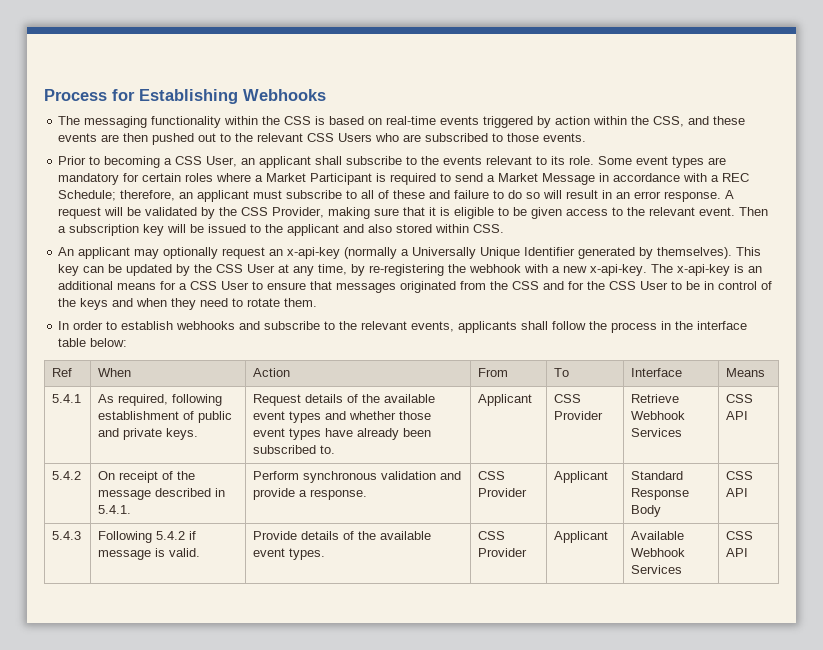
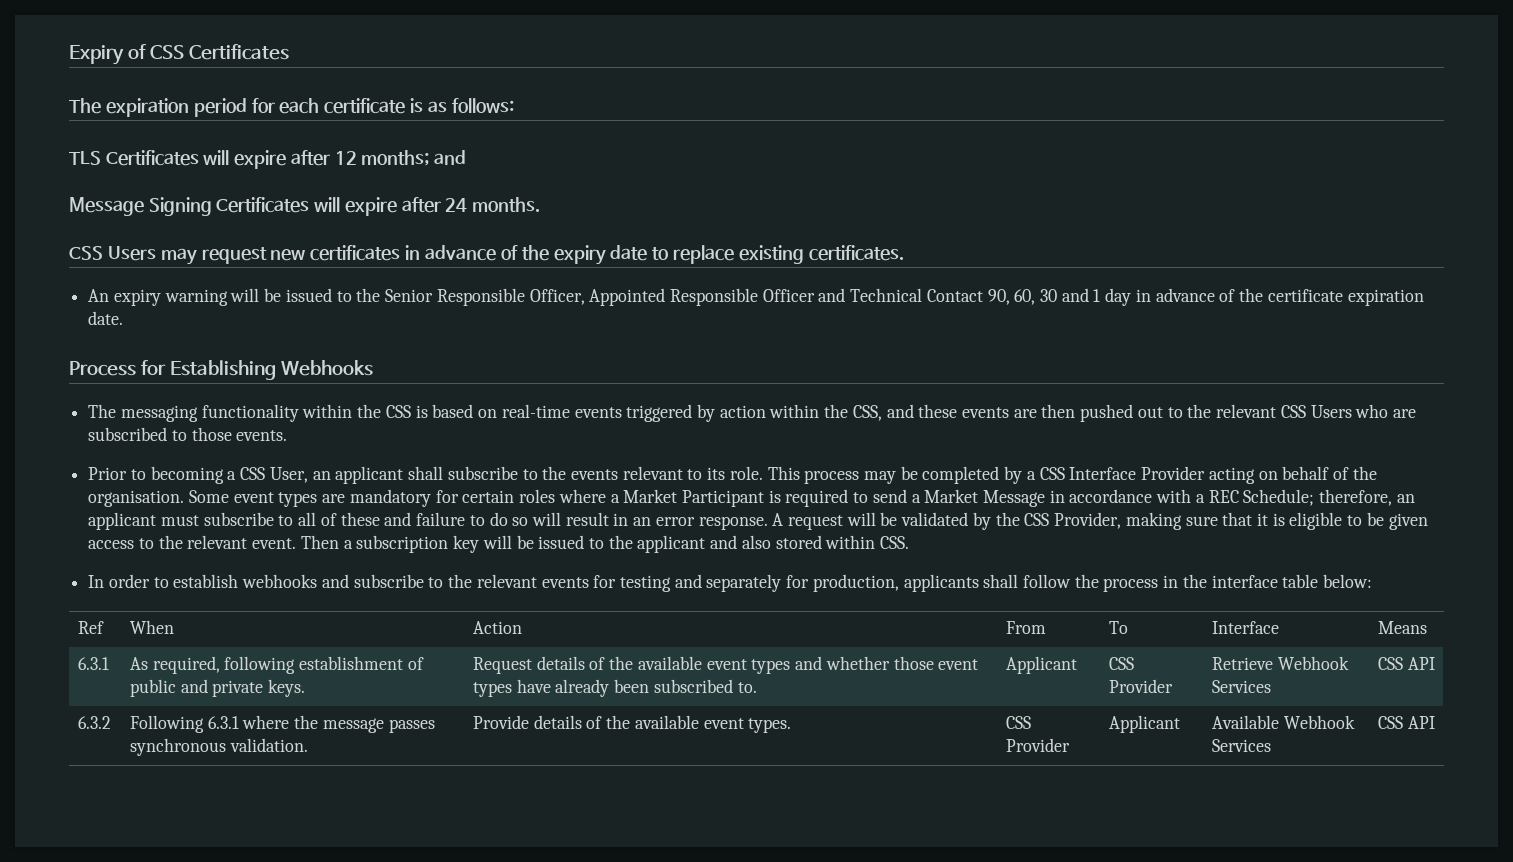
(44, 95) none -> [69,44,290,65] [69,98,514,117] [69,150,467,169] [69,197,541,216] [69,245,904,265] [88,288,1424,306] [88,311,124,325] Expiry of CSS Certificates // The expiration period for each certificate is as follows: // TLS Certificates will expire after 12 months; and // Message Signing Certificates will expire after 24 months. // CSS Users may request new certificates in advance of the expiry date to replace existing certificates. // An expiry warning will be issued to the Senior Responsible Officer, Appointed Responsible Officer and Technical Contact 90, 60, 30 and 1 day in advance of the certificate expiration date. //
(595, 160) none -> [767,466,1377,484] [88,490,185,507] This process may be completed by a CSS Interface Provider acting on behalf of the organisation.
[58,247,762,259] [58,264,763,276] [58,281,773,293] [58,298,318,310] // An applicant may optionally request an x-api-key (normally a Universally Unique Identifier generated by themselves). This key can be updated by the CSS User at any time, by re-registering the webhook with a new x-api-key. The x-api-key is an additional means for a CSS User to ensure that messages originated from the CSS and for the CSS User to be in control of the keys and when they need to rotate them. -> (910, 542) none
[411,321,455,332] events, -> [541,574,899,592] events for testing and separately for production,
[52,394,82,403] 5.4.1 -> [78,657,110,670] 6.3.1
[52,471,82,480] [98,471,196,483] [98,488,226,500] [98,505,132,514] [253,471,462,483] [253,488,368,500] [478,471,506,480] [478,488,528,497] [554,471,609,483] [631,471,684,480] [631,488,690,500] [631,505,662,517] [726,471,754,480] [726,488,749,497] [52,531,82,540] [98,531,197,543] [98,548,201,560] 5.4.2 | On receipt of the message described in 5.4.1. | Perform synchronous validation and provide a response. | CSS Provider | Applicant | Standard Response Body | CSS API // 5.4.3 | Following 5.4.2 if message is valid. -> [78,716,112,729] [130,715,435,733] [130,738,308,756] 6.3.2 | Following 6.3.1 where the message passes synchronous validation.

